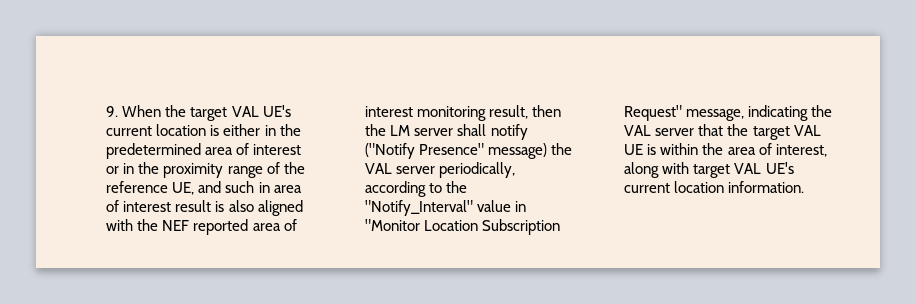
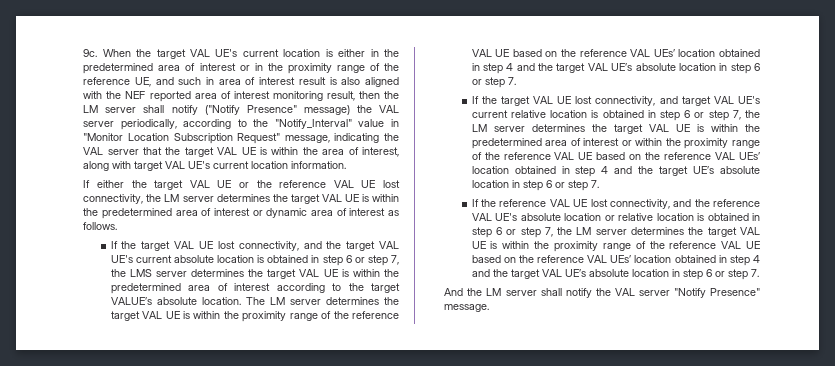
[106,106,119,117] 9. -> [83,49,98,57] 9c.
(805, 187) none -> [83,180,400,190] [83,194,399,204] [83,208,399,219] [83,222,118,230] [110,241,399,251] [110,255,399,266] [110,269,399,279] [110,283,400,294] [110,297,399,305] [110,311,399,322] [471,49,760,57] [471,63,760,74] [471,77,516,88] [471,96,760,106] [471,110,760,121] [471,124,760,134] [471,138,760,149] [471,152,760,160] [471,166,760,177] [471,180,599,191] [471,199,760,209] [471,213,760,221] [471,227,760,238] [471,241,760,252] [471,255,760,266] [471,269,759,280] [444,288,760,298] [444,304,490,312] // If either the target VAL UE or the reference VAL UE lost connectivity, the LM server determines the target VAL UE is within the predetermined area of interest or dynamic area of interest as follows. // If the target VAL UE lost connectivity, and the target VAL UE's current absolute location is obtained in step 6 or step 7, the LMS server determines the target VAL UE is within the predetermined area of interest according to the target VALUE’s absolute location. The LM server determines the target VAL UE is within the proximity range of the reference VAL UE based on the reference VAL UEs’ location obtained in step 4 and the target VAL UE’s absolute location in step 6 or step 7. // If the target VAL UE lost connectivity, and target VAL UE's current relative location is obtained in step 6 or step 7, the LM server determines the target VAL UE is within the predetermined area of interest or within the proximity range of the reference VAL UE based on the reference VAL UEs’ location obtained in step 4 and the target UE’s absolute location in step 6 or step 7. // If the reference VAL UE lost connectivity, and the reference VAL UE's absolute location or relative location is obtained in step 6 or step 7, the LM server determines the target VAL UE is within the proximity range of the reference VAL UE based on the reference VAL UEs’ location obtained in step 4 and the target VAL UE’s absolute location in step 6 or step 7. // And the LM server shall notify the VAL server "Notify Presence" message.

